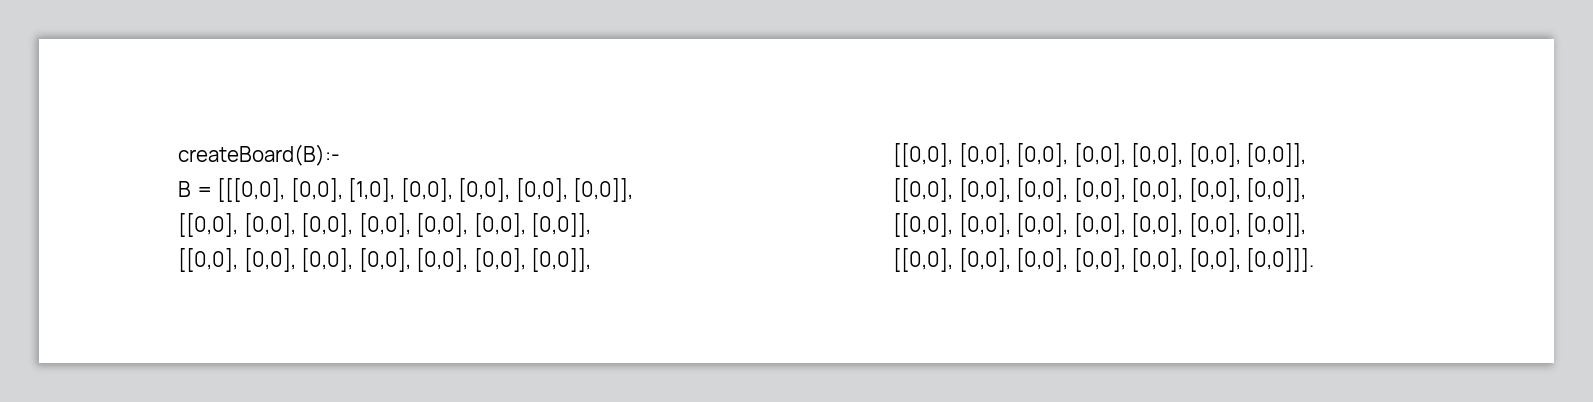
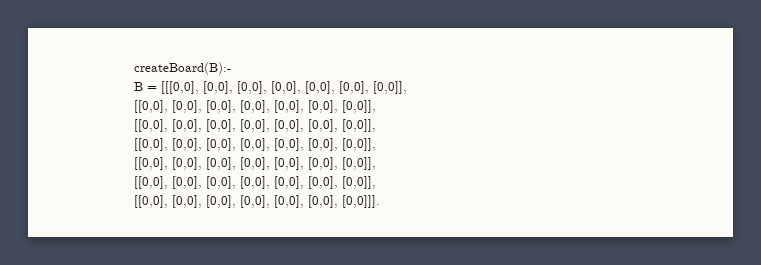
[348,178,396,202] [1,0], -> [236,81,267,94] [0,0],

